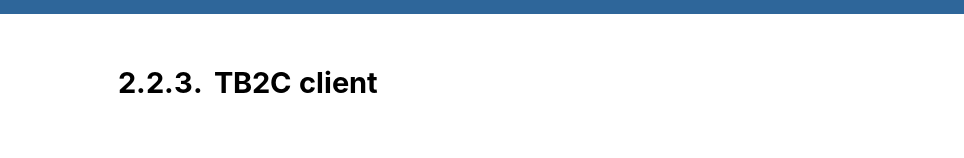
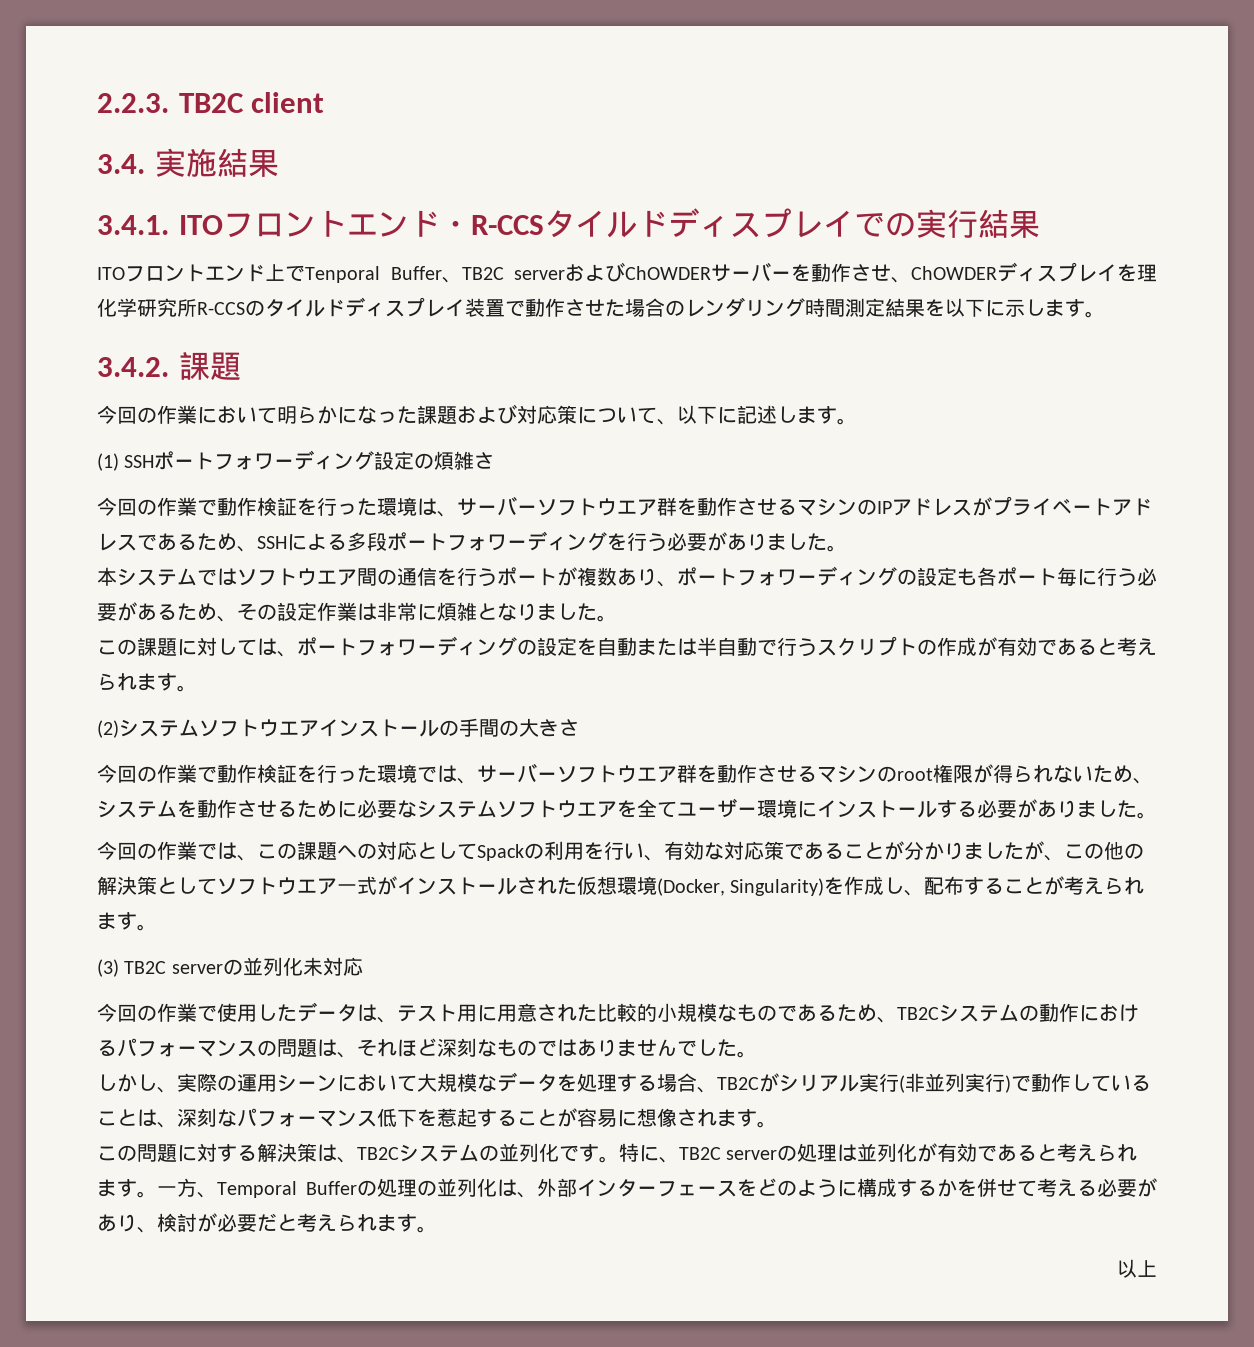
(378, 81) none -> [97,148,279,177] [97,208,1040,238] [97,262,1157,283] [97,297,1105,318] [97,351,241,381] [97,404,857,425] [97,450,495,471] [97,496,1152,517] [97,531,847,552] [97,566,1157,587] [97,602,617,622] [97,636,1157,657] [97,673,197,692] [97,718,579,738] [97,763,1153,784] [97,798,1157,819] [97,841,1144,861] [97,876,1145,896] [97,912,157,931] [97,957,363,977] [97,1002,1139,1023] [97,1038,757,1058] [97,1072,1151,1093] [97,1108,777,1128] [97,1143,1138,1163] [97,1178,1157,1198] [97,1213,437,1233] [1117,1259,1157,1278] // 3.4.実施結果 // 3.4.1. ITOフロントエンド・R-CCSタイルドディスプレイでの実行結果 // ITOフロントエンド上でTenporal Buffer、TB2C serverおよびChOWDERサーバーを動作させ、ChOWDERディスプレイを理化学研究所R-CCSのタイルドディスプレイ装置で動作させた場合のレンダリング時間測定結果を以下に示します。 // 3.4.2.課題 // 今回の作業において明らかになった課題および対応策について、以下に記述します。 // (1) SSHポートフォワーディング設定の煩雑さ // 今回の作業で動作検証を行った環境は、サーバーソフトウエア群を動作させるマシンのIPアドレスがプライベートアドレスであるため、SSHによる多段ポートフォワーディングを行う必要がありました。 // 本システムではソフトウエア間の通信を行うポートが複数あり、ポートフォワーディングの設定も各ポート毎に行う必要があるため、その設定作業は非常に煩雑となりました。 // この課題に対しては、ポートフォワーディングの設定を自動または半自動で行うスクリプトの作成が有効であると考えられます。 // (2)システムソフトウエアインストールの手間の大きさ // 今回の作業で動作検証を行った環境では、サーバーソフトウエア群を動作させるマシンのroot権限が得られないため、システムを動作させるために必要なシステムソフトウエアを全てユーザー環境にインストールする必要がありました。 // 今回の作業では、この課題への対応としてSpackの利用を行い、有効な対応策であることが分かりましたが、この他の解決策としてソフトウエア一式がインストールされた仮想環境(Docker, Singularity)を作成し、配布することが考えられます。 // (3) TB2C serverの並列化未対応 // 今回の作業で使用したデータは、テスト用に用意された比較的小規模なものであるため、TB2Cシステムの動作におけるパフォーマンスの問題は、それほど深刻なものではありませんでした。 // しかし、実際の運用シーンにおいて大規模なデータを処理する場合、TB2Cがシリアル実行(非並列実行)で動作していることは、深刻なパフォーマンス低下を惹起することが容易に想像されます。 // この問題に対する解決策は、TB2Cシステムの並列化です。特に、TB2C serverの処理は並列化が有効であると考えられます。一方、Temporal Bufferの処理の並列化は、外部インターフェースをどのように構成するかを併せて考える必要があり、検討が必要だと考えられます。 // 以上

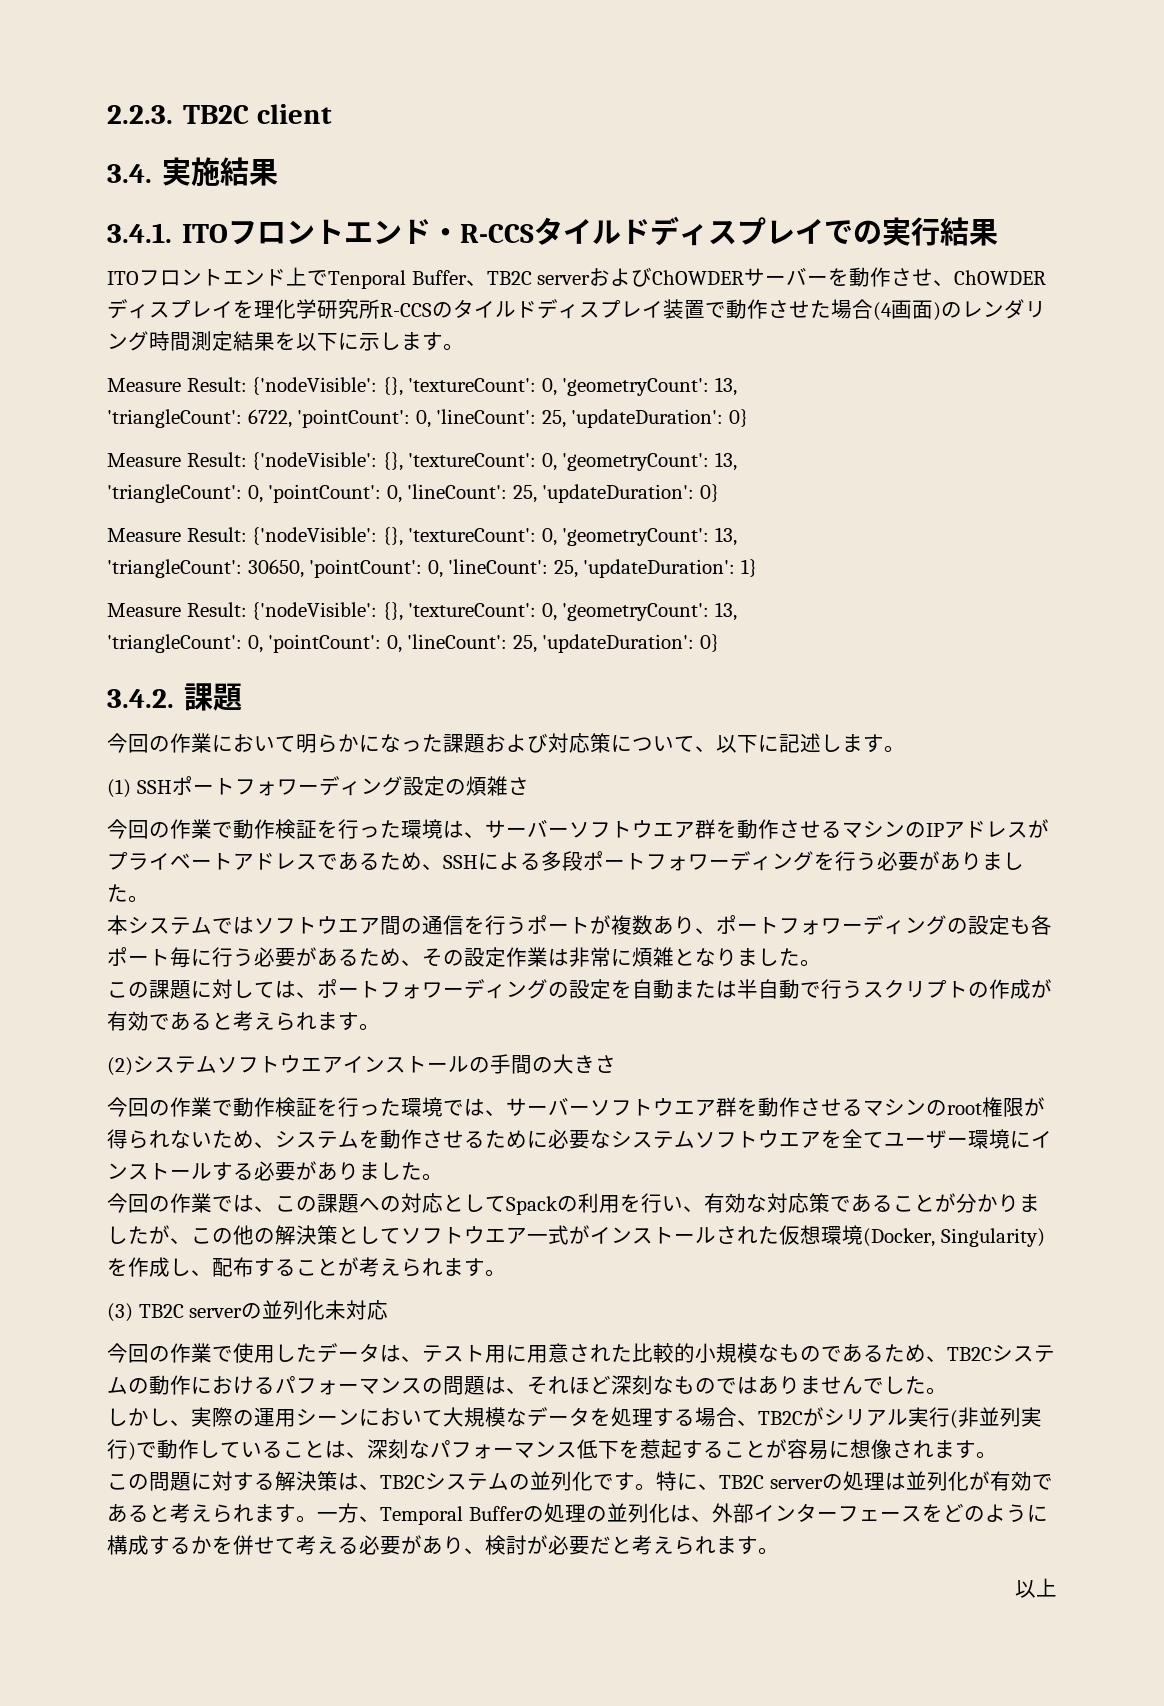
(665, 307) none -> [873,300,941,321] (4画面)
(1105, 314) none -> [107,377,737,396] [107,409,748,428] [107,452,737,471] [107,484,719,503] [107,527,737,546] [107,559,757,578] [107,602,737,621] [107,634,719,653] // Measure Result: {'nodeVisible': {}, 'textureCount': 0, 'geometryCount': 13, // 'triangleCount': 6722, 'pointCount': 0, 'lineCount': 25, 'updateDuration': 0} // Measure Result: {'nodeVisible': {}, 'textureCount': 0, 'geometryCount': 13, // 'triangleCount': 0, 'pointCount': 0, 'lineCount': 25, 'updateDuration': 0} // Measure Result: {'nodeVisible': {}, 'textureCount': 0, 'geometryCount': 13, // 'triangleCount': 30650, 'pointCount': 0, 'lineCount': 25, 'updateDuration': 1} // Measure Result: {'nodeVisible': {}, 'textureCount': 0, 'geometryCount': 13, // 'triangleCount': 0, 'pointCount': 0, 'lineCount': 25, 'updateDuration': 0}

